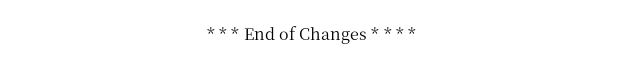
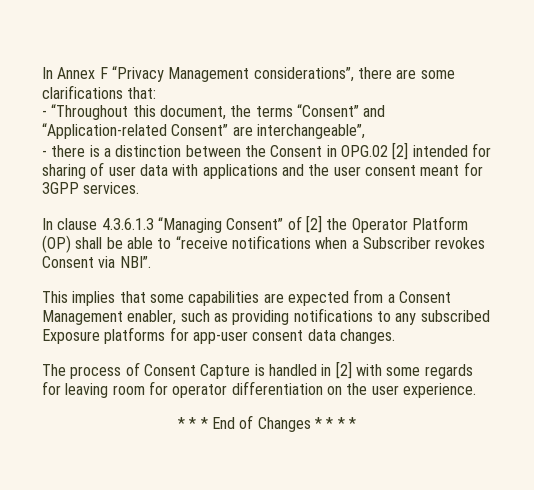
(206, 33) none -> [42,66,455,82] [42,85,157,99] [42,104,386,120] [42,123,365,139] [42,142,491,160] [42,162,483,179] [42,182,140,194] [42,215,468,233] [42,235,486,253] [42,256,151,268] [42,289,451,306] [42,308,490,325] [42,327,395,344] [42,361,473,379] [42,381,476,398] In Annex F “Privacy Management considerations”, there are some clarifications that: // - “Throughout this document, the terms “Consent” and “Application-related Consent” are interchangeable”, // - there is a distinction between the Consent in OPG.02 [2] intended for sharing of user data with applications and the user consent meant for 3GPP services. // In clause 4.3.6.1.3 “Managing Consent” of [2] the Operator Platform (OP) shall be able to “receive notifications when a Subscriber revokes Consent via NBI”. // This implies that some capabilities are expected from a Consent Management enabler, such as providing notifications to any subscribed Exposure platforms for app-user consent data changes. // The process of Consent Capture is handled in [2] with some regards for leaving room for operator differentiation on the user experience. //

